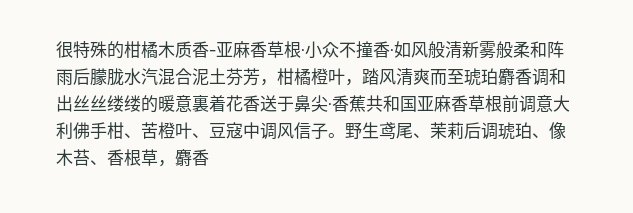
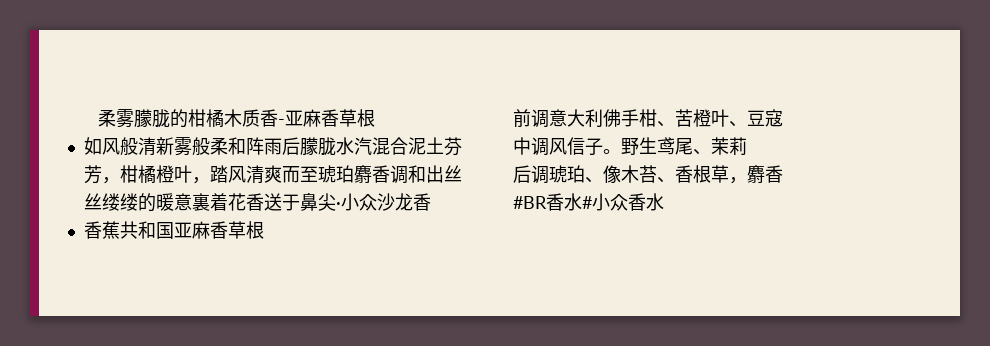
[56,41,107,58] 很特殊 -> [98,109,171,128] 柔雾朦胧
[301,41,394,59] ·小众不撞香· -> (376, 118) //
(332, 106) none -> [340,193,431,211] 小众沙龙香 //
(502, 103) none -> (264, 230) //
(243, 130) none -> (783, 118) //
(464, 130) none -> (747, 146) //
(209, 157) none -> [513,193,664,211] // #BR香水#小众香水

